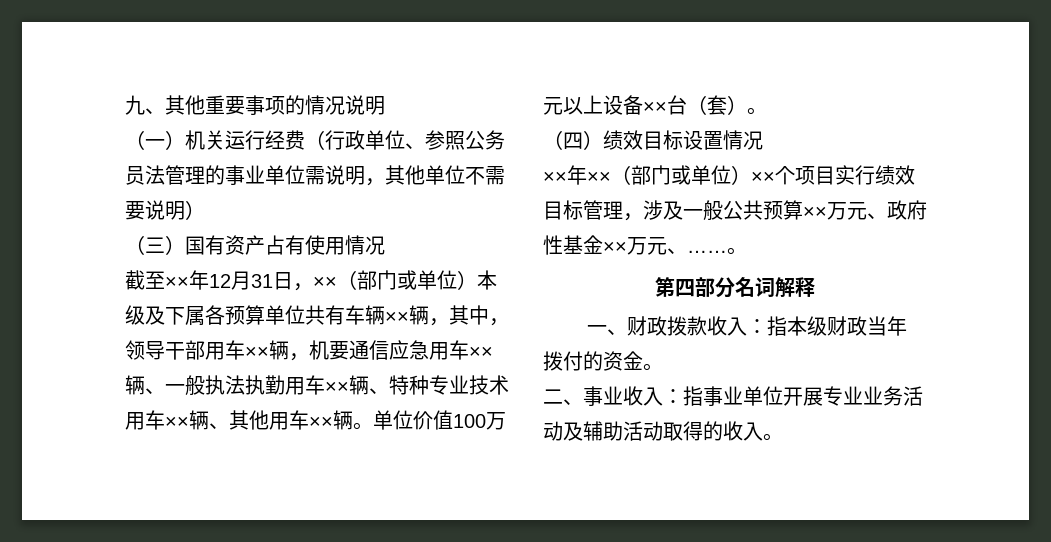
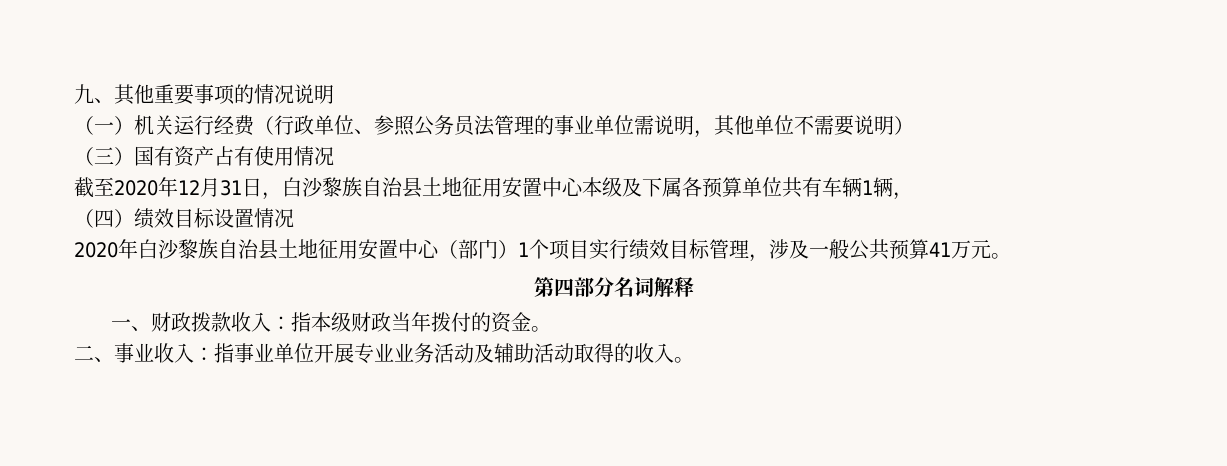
[165,276,189,288] ×× -> [114,180,158,196] 2020
[313,270,477,290] ××（部门或单位） -> [282,177,584,198] 白沙黎族自治县土地征用安置中心
[385,305,509,326] [125,340,493,361] [125,375,509,395] [125,410,506,430] [543,95,767,115] ××辆，其中，领导干部用车××辆，机要通信应急用车××辆、一般执法执勤用车××辆、特种专业技术用车××辆、其他用车××辆。单位价值100万元以上设备××台（套）。 -> [862,177,913,200] 1辆，
[543,165,775,185] ××年××（部门或单位）×× -> [74,239,529,260] 2020年白沙黎族自治县土地征用安置中心（部门）1
[803,200,927,220] [543,235,727,255] ××万元、政府性基金××万元、…… -> [929,240,991,259] 41万元

